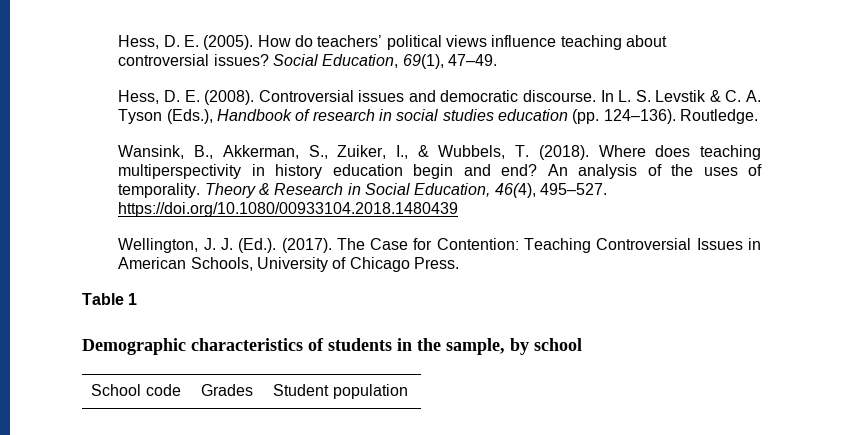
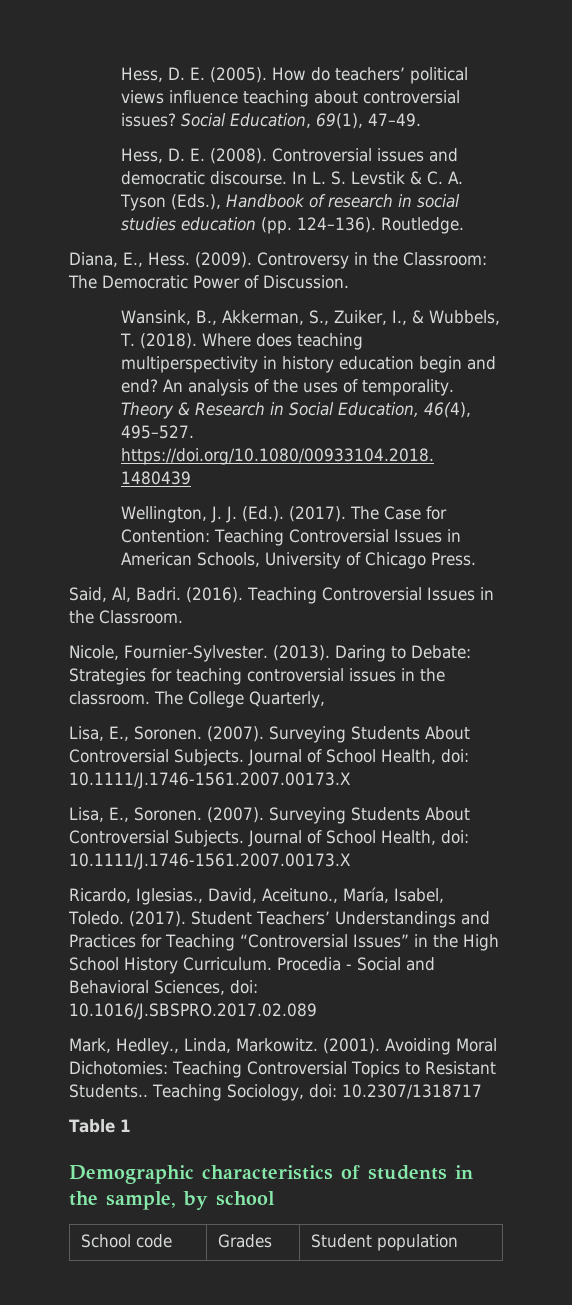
(758, 116) none -> [69,252,487,269] [68,275,349,289] // Diana, E., Hess. (2009). Controversy in the Classroom: The Democratic Power of Discussion.
(459, 263) none -> [69,587,494,604] [69,610,183,624] [69,645,471,662] [69,668,445,685] [69,691,325,708] [69,726,470,743] [69,749,469,766] [69,772,350,789] [69,807,470,824] [69,830,469,847] [69,853,350,870] [69,887,444,905] [68,911,490,928] [69,934,499,951] [69,957,435,974] [69,980,258,995] [69,1003,317,1020] [69,1038,497,1055] [69,1061,496,1078] [69,1084,482,1101] // Said, Al, Badri. (2016). Teaching Controversial Issues in the Classroom. // Nicole, Fournier-Sylvester. (2013). Daring to Debate: Strategies for teaching controversial issues in the classroom. The College Quarterly, // Lisa, E., Soronen. (2007). Surveying Students About Controversial Subjects. Journal of School Health, doi: 10.1111/J.1746-1561.2007.00173.X // Lisa, E., Soronen. (2007). Surveying Students About Controversial Subjects. Journal of School Health, doi: 10.1111/J.1746-1561.2007.00173.X // Ricardo, Iglesias., David, Aceituno., María, Isabel, Toledo. (2017). Student Teachers’ Understandings and Practices for Teaching “Controversial Issues” in the High School History Curriculum. Procedia - Social and Behavioral Sciences, doi: 10.1016/J.SBSPRO.2017.02.089 // Mark, Hedley., Linda, Markowitz. (2001). Avoiding Moral Dichotomies: Teaching Controversial Topics to Resistant Students.. Teaching Sociology, doi: 10.2307/1318717

